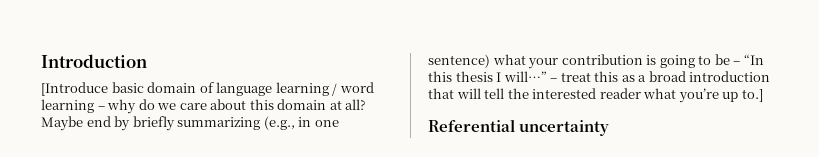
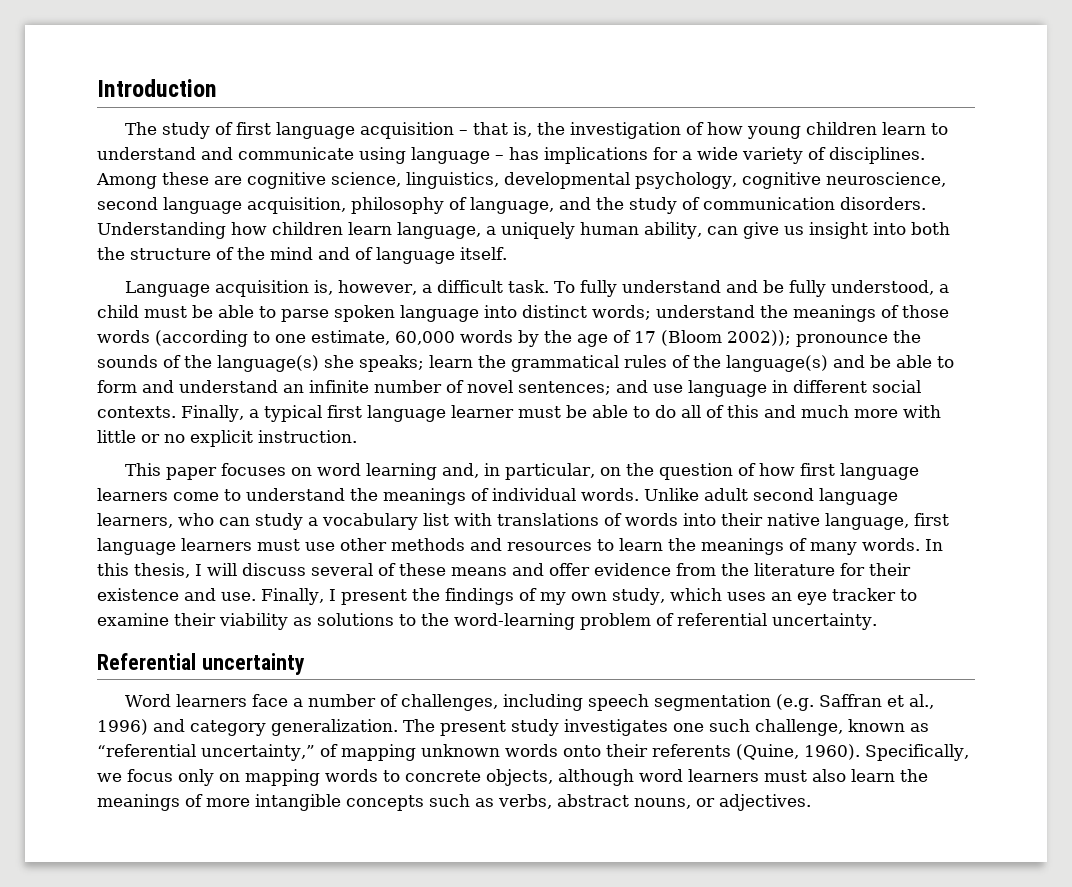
[41,82,374,96] [41,99,367,114] [41,116,339,131] [428,54,764,69] [428,71,771,82] [428,88,763,103] [428,119,610,136] [Introduce basic domain of language learning / word learning – why do we care about this domain at all? Maybe end by briefly summarizing (e.g., in one sentence) what your contribution is going to be – “In this thesis I will…” – treat this as a broad introduction that will tell the interested reader what you’re up to.] // Referential uncertainty -> [125,122,949,139] [97,147,925,164] [96,172,946,189] [97,197,926,214] [97,222,950,239] [97,247,507,264] [125,280,950,297] [97,305,949,322] [97,330,921,347] [97,355,954,372] [97,380,921,397] [97,405,941,422] [97,430,357,447] [125,463,920,480] [97,488,898,505] [97,513,949,530] [97,538,943,555] [97,563,911,578] [97,588,917,605] [97,613,877,630] [97,653,305,675] [125,694,935,711] [97,719,929,736] [97,744,969,761] [97,769,928,786] [97,794,811,811] The study of first language acquisition – that is, the investigation of how young children learn to understand and communicate using language – has implications for a wide variety of disciplines. Among these are cognitive science, linguistics, developmental psychology, cognitive neuroscience, second language acquisition, philosophy of language, and the study of communication disorders. Understanding how children learn language, a uniquely human ability, can give us insight into both the structure of the mind and of language itself. // Language acquisition is, however, a difficult task. To fully understand and be fully understood, a child must be able to parse spoken language into distinct words; understand the meanings of those words (according to one estimate, 60,000 words by the age of 17 (Bloom 2002)); pronounce the sounds of the language(s) she speaks; learn the grammatical rules of the language(s) and be able to form and understand an infinite number of novel sentences; and use language in different social contexts. Finally, a typical first language learner must be able to do all of this and much more with little or no explicit instruction. // This paper focuses on word learning and, in particular, on the question of how first language learners come to understand the meanings of individual words. Unlike adult second language learners, who can study a vocabulary list with translations of words into their native language, first language learners must use other methods and resources to learn the meanings of many words. In this thesis, I will discuss several of these means and offer evidence from the literature for their existence and use. Finally, I present the findings of my own study, which uses an eye tracker to examine their viability as solutions to the word-learning problem of referential uncertainty. // Referential uncertainty // Word learners face a number of challenges, including speech segmentation (e.g. Saffran et al., 1996) and category generalization. The present study investigates one such challenge, known as “referential uncertainty,” of mapping unknown words onto their referents (Quine, 1960). Specifically, we focus only on mapping words to concrete objects, although word learners must also learn the meanings of more intangible concepts such as verbs, abstract nouns, or adjectives.

